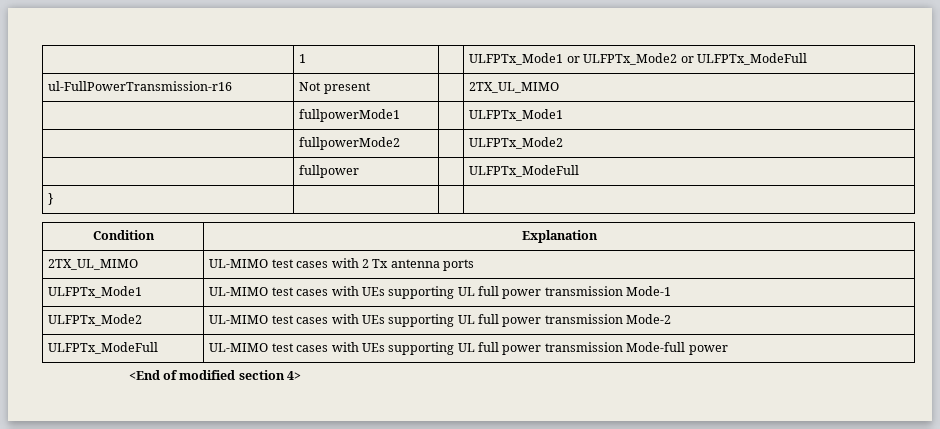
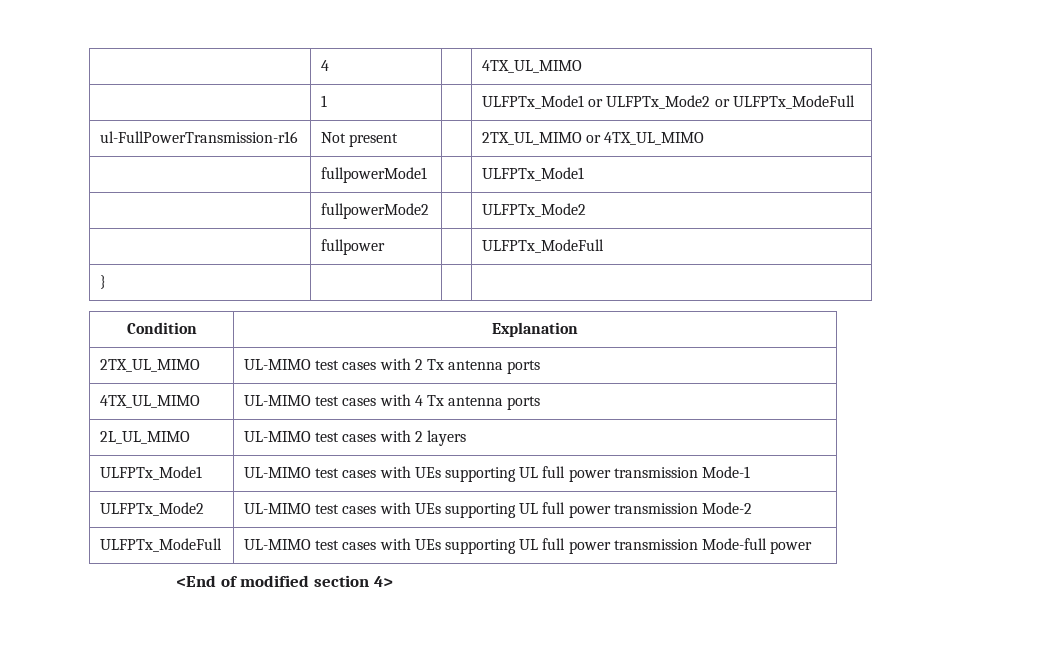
(299, 58) none -> [321,60,330,71] [482,60,583,73] | 4 | | 4TX_UL_MIMO //
(560, 87) none -> [586,132,705,145] or 4TX_UL_MIMO
(475, 265) none -> [100,395,201,408] [244,394,541,410] [100,431,191,444] [244,430,466,446] // 4TX_UL_MIMO | UL-MIMO test cases with 4 Tx antenna ports // 2L_UL_MIMO | UL-MIMO test cases with 2 layers

